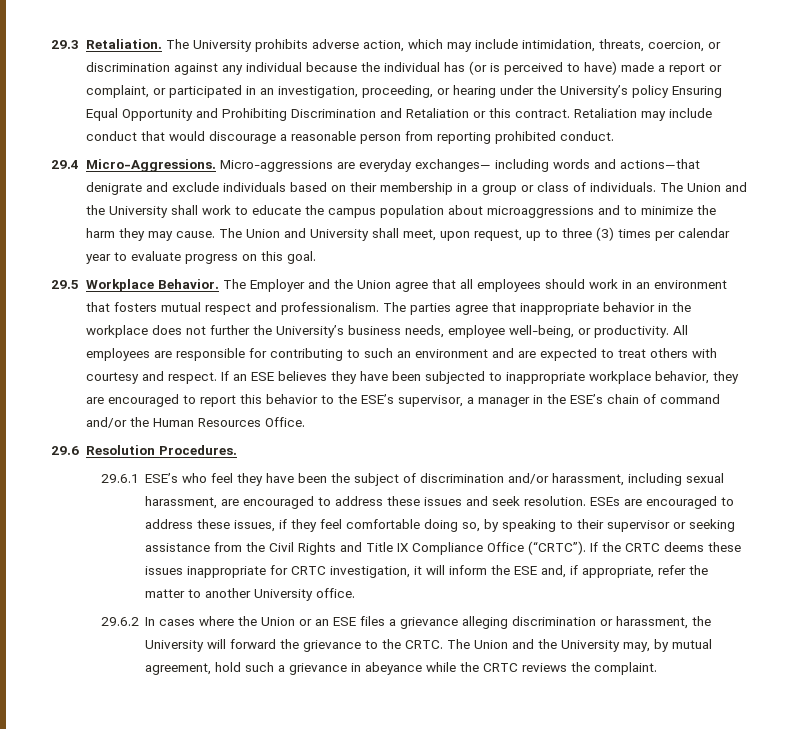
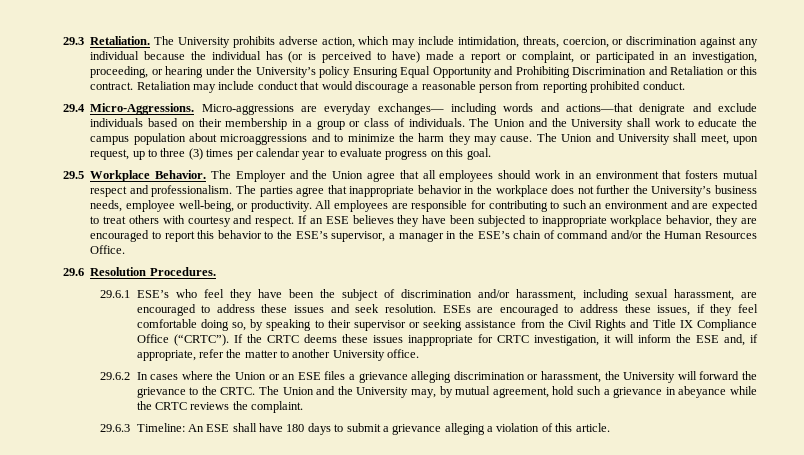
(658, 668) none -> [100,423,610,435] // 29.6.3 Timeline: An ESE shall have 180 days to submit a grievance alleging a violation of this article.

